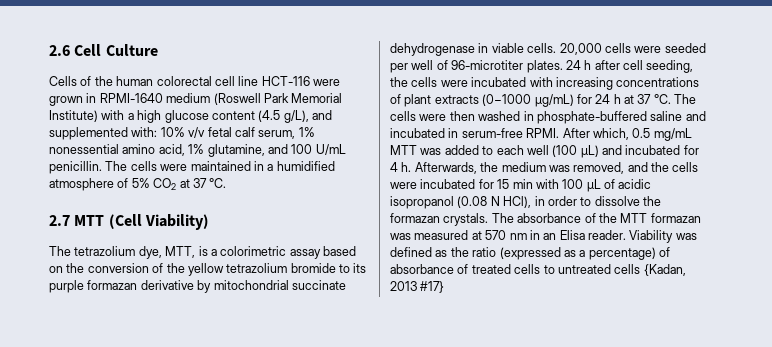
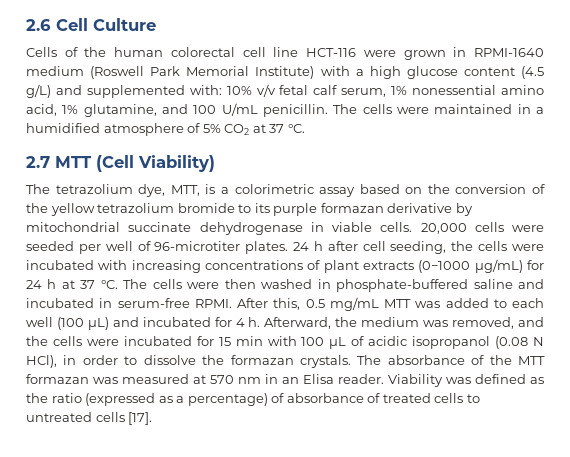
[283,110,309,123] g/L), -> [26,84,51,98] g/L)
[592,128,629,140] which, -> [273,298,301,310] this,
[414,162,477,174] Afterwards, -> [264,317,332,329] Afterward,
[643,264,686,276] [390,281,445,293] {Kadan, 2013 #17} -> [128,412,153,425] [17].

